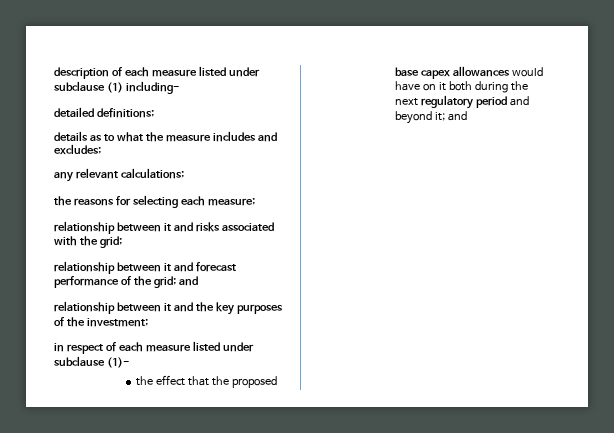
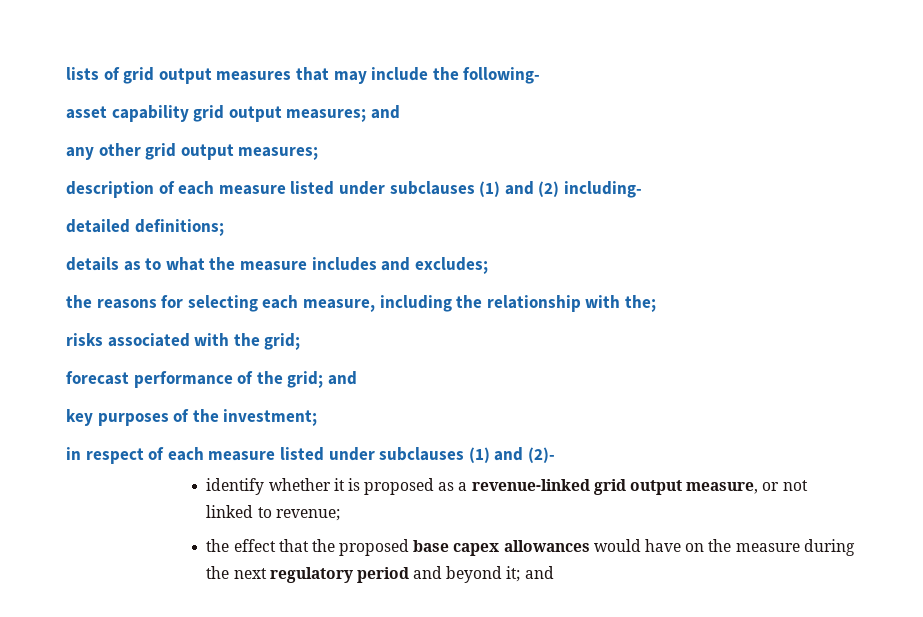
(54, 73) none -> [66,67,541,84] [66,105,400,122] [66,143,319,160] lists of grid output measures that may include the following- // asset capability grid output measures; and // any other grid output measures; //
[54,81,123,93] subclause (1) -> [389,181,560,197] subclauses (1) and (2)
[54,168,184,182] // any relevant calculations; -> (488, 265) none
[207,198,255,206] [54,221,193,234] measure; // relationship between it and -> [302,295,656,312] measure, including the relationship with the; //
[54,261,193,274] relationship between it and -> (301, 341) none
[54,301,214,314] relationship between it and the -> (357, 378) none
[54,356,129,368] subclause (1)- -> [379,447,555,463] [206,478,808,495] [206,505,340,521] subclauses (1) and (2)- // identify whether it is proposed as a revenue-linked grid output measure, or not linked to revenue;
[438,81,472,91] it both -> [708,539,800,552] the measure

